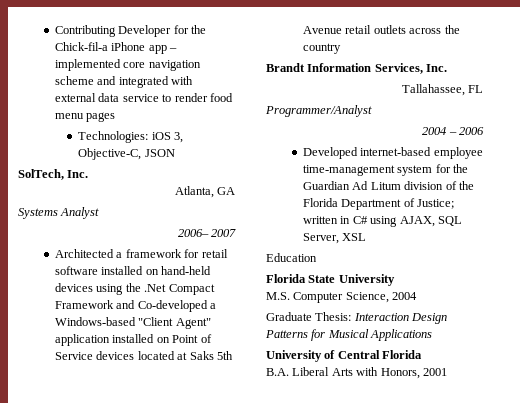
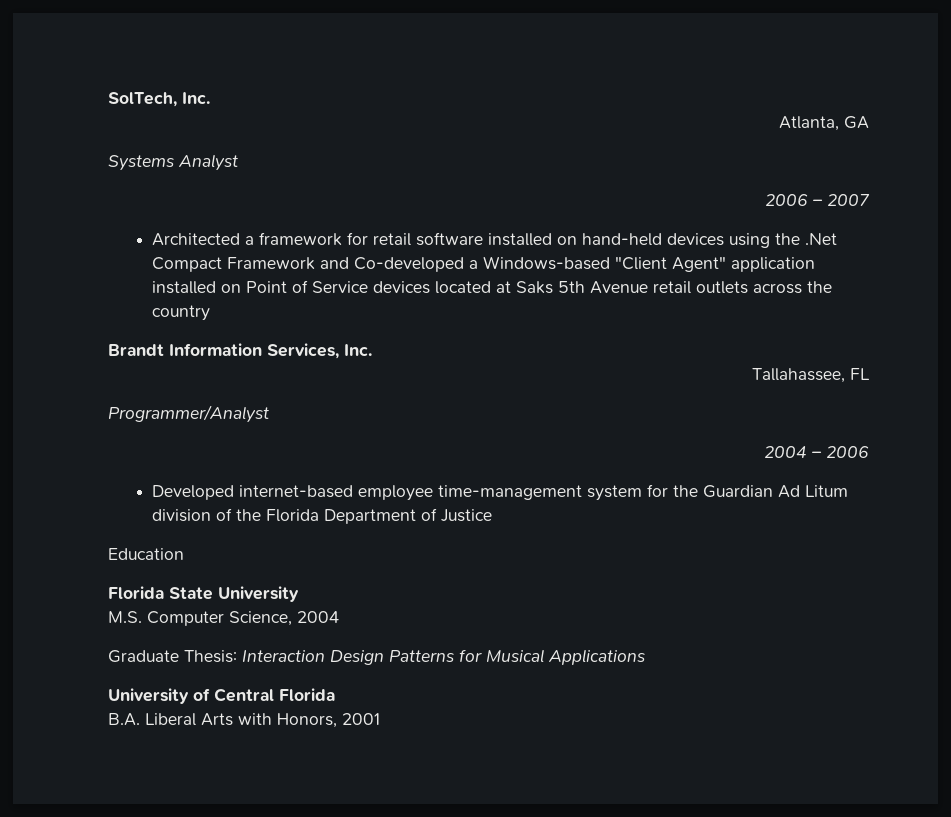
[55,25,207,37] [55,42,178,54] [55,59,201,71] [55,76,194,88] [55,93,233,102] [55,112,116,122] [78,131,184,143] [78,148,175,160] Contributing Developer for the Chick-fil-a iPhone app – implemented core navigation scheme and integrated with external data service to render food menu pages // Technologies: iOS 3, Objective-C, JSON // -> (108, 99) none
[177,229,209,237] 2006– -> [765,194,823,206] 2006 –
[417,199,455,209] [303,216,462,227] [303,233,367,244] Justice; written in C# using AJAX, SQL Server, XSL -> [441,509,493,522] Justice

